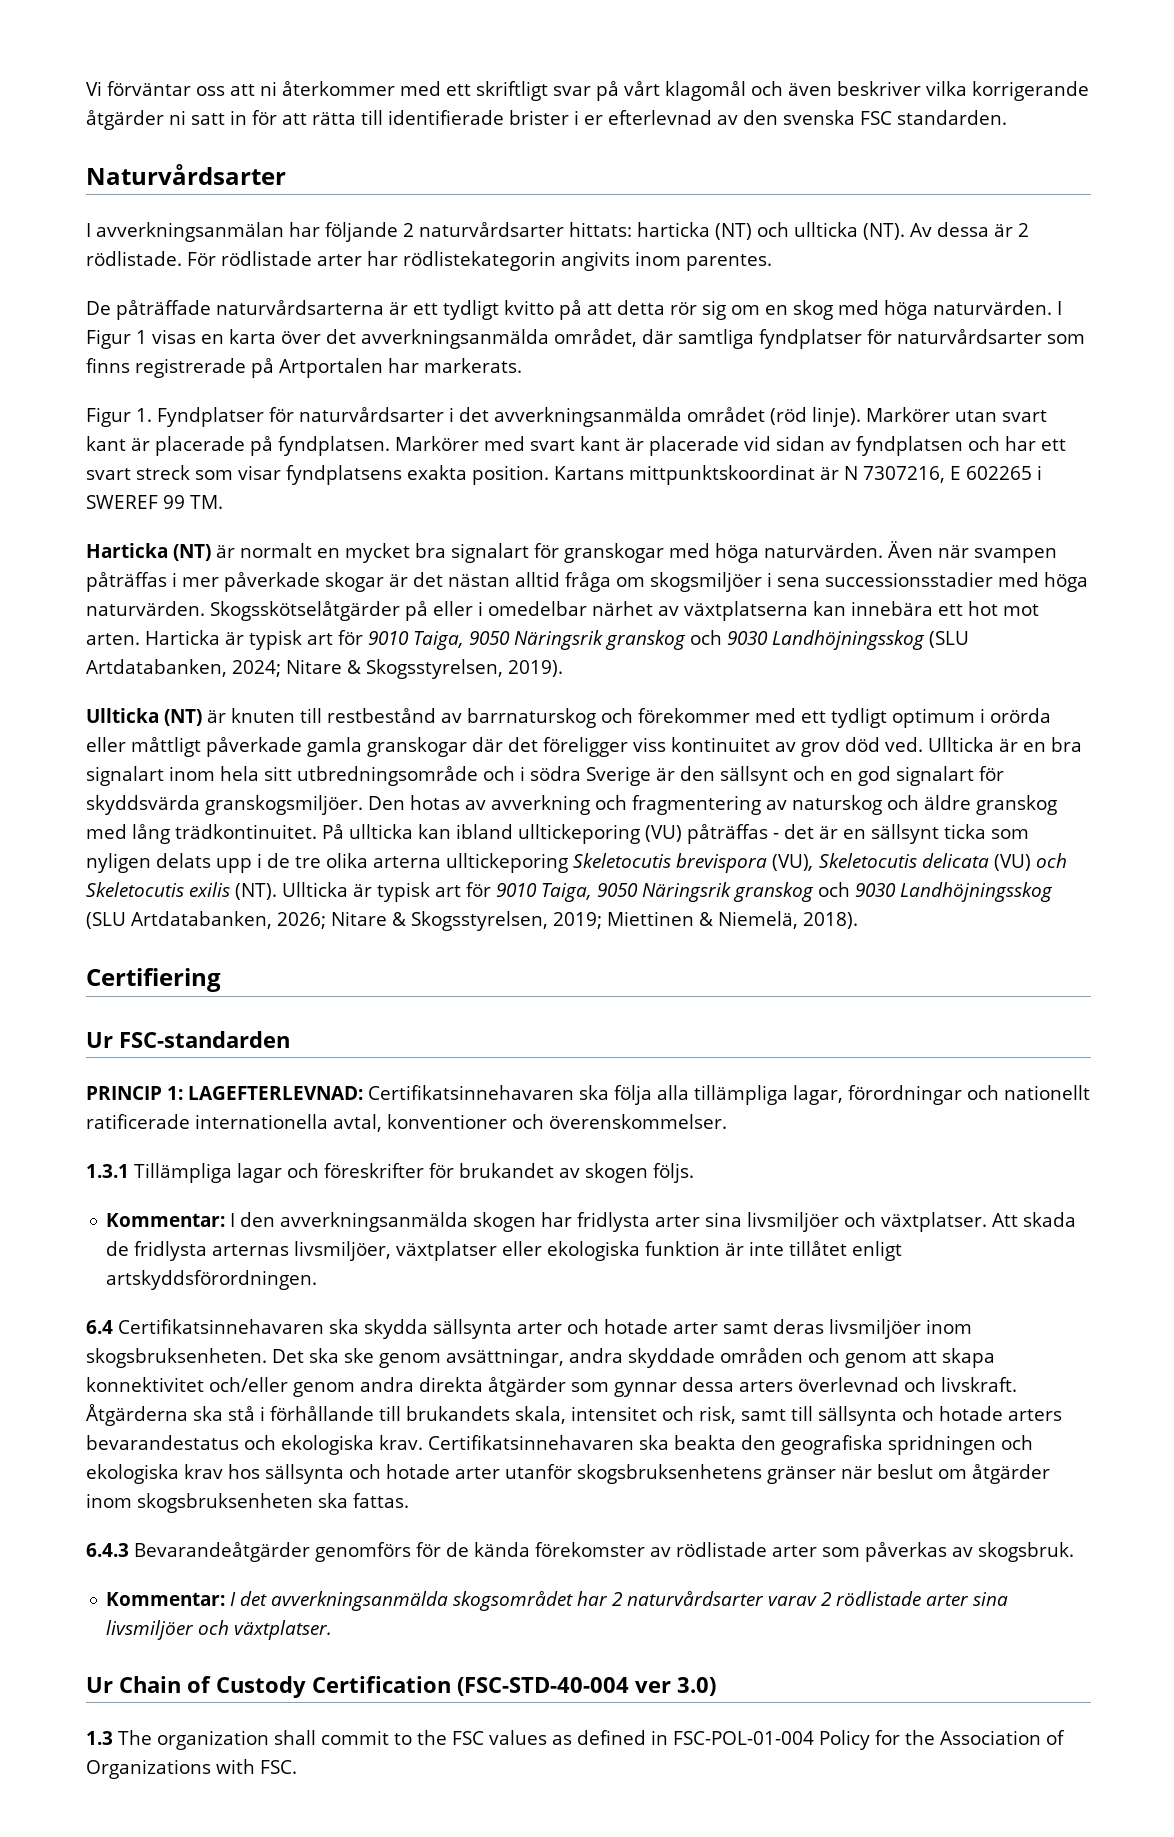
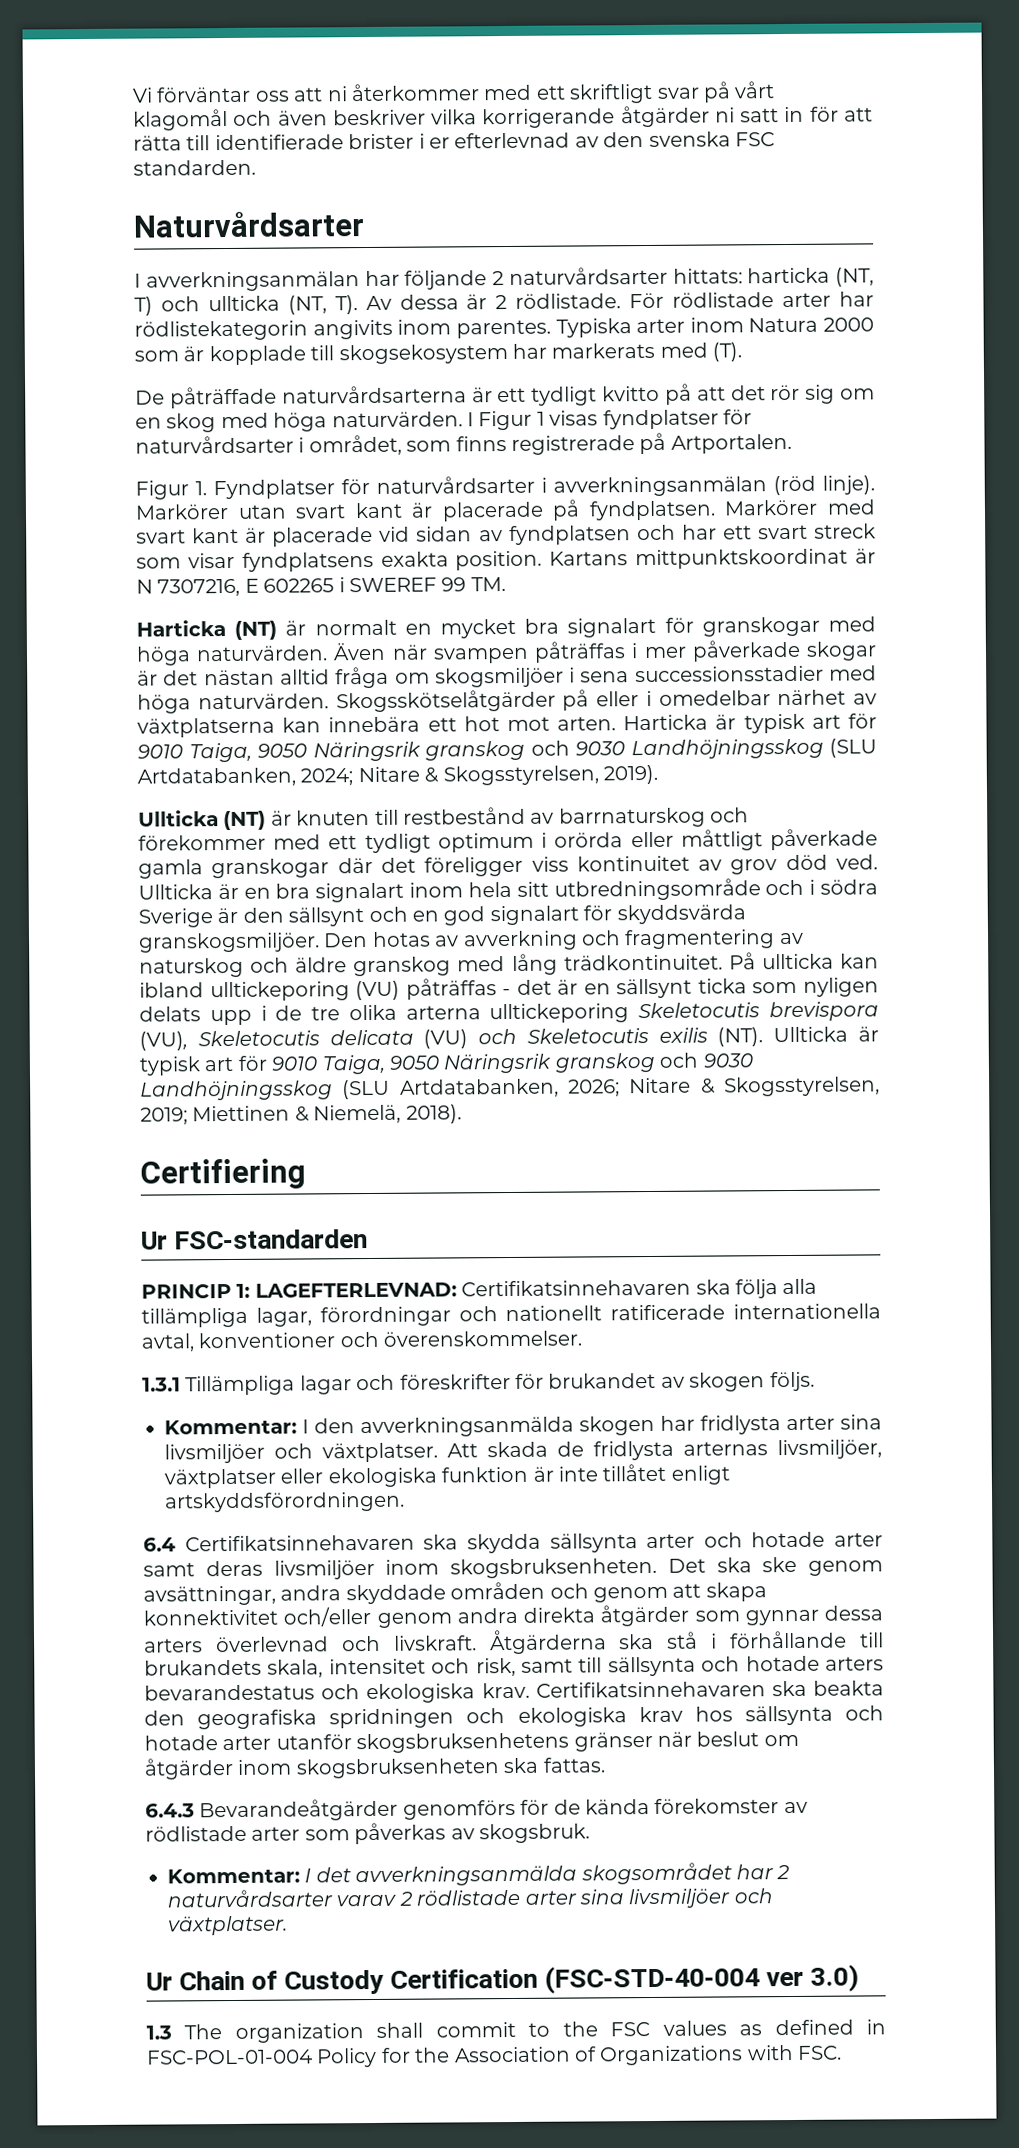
[715,222,905,240] (NT) och ullticka (NT). -> [835,267,874,287] [134,295,358,316] (NT, T) och ullticka (NT, T).
(772, 262) none -> [555,317,874,338] [134,342,743,366] Typiska arter inom Natura 2000 som är kopplade till skogsekosystem har markerats med (T).
[617,300,665,315] detta -> [730,385,766,401] det
[201,329,754,349] en karta över det avverkningsanmälda området, där samtliga -> (599, 418) none
(1042, 336) none -> [298,434,402,456] i området,
[279,358,522,378] Artportalen har markerats. -> [670,433,792,454] Artportalen.
[459,407,765,427] det avverkningsanmälda området -> [553,476,767,497] avverkningsanmälan

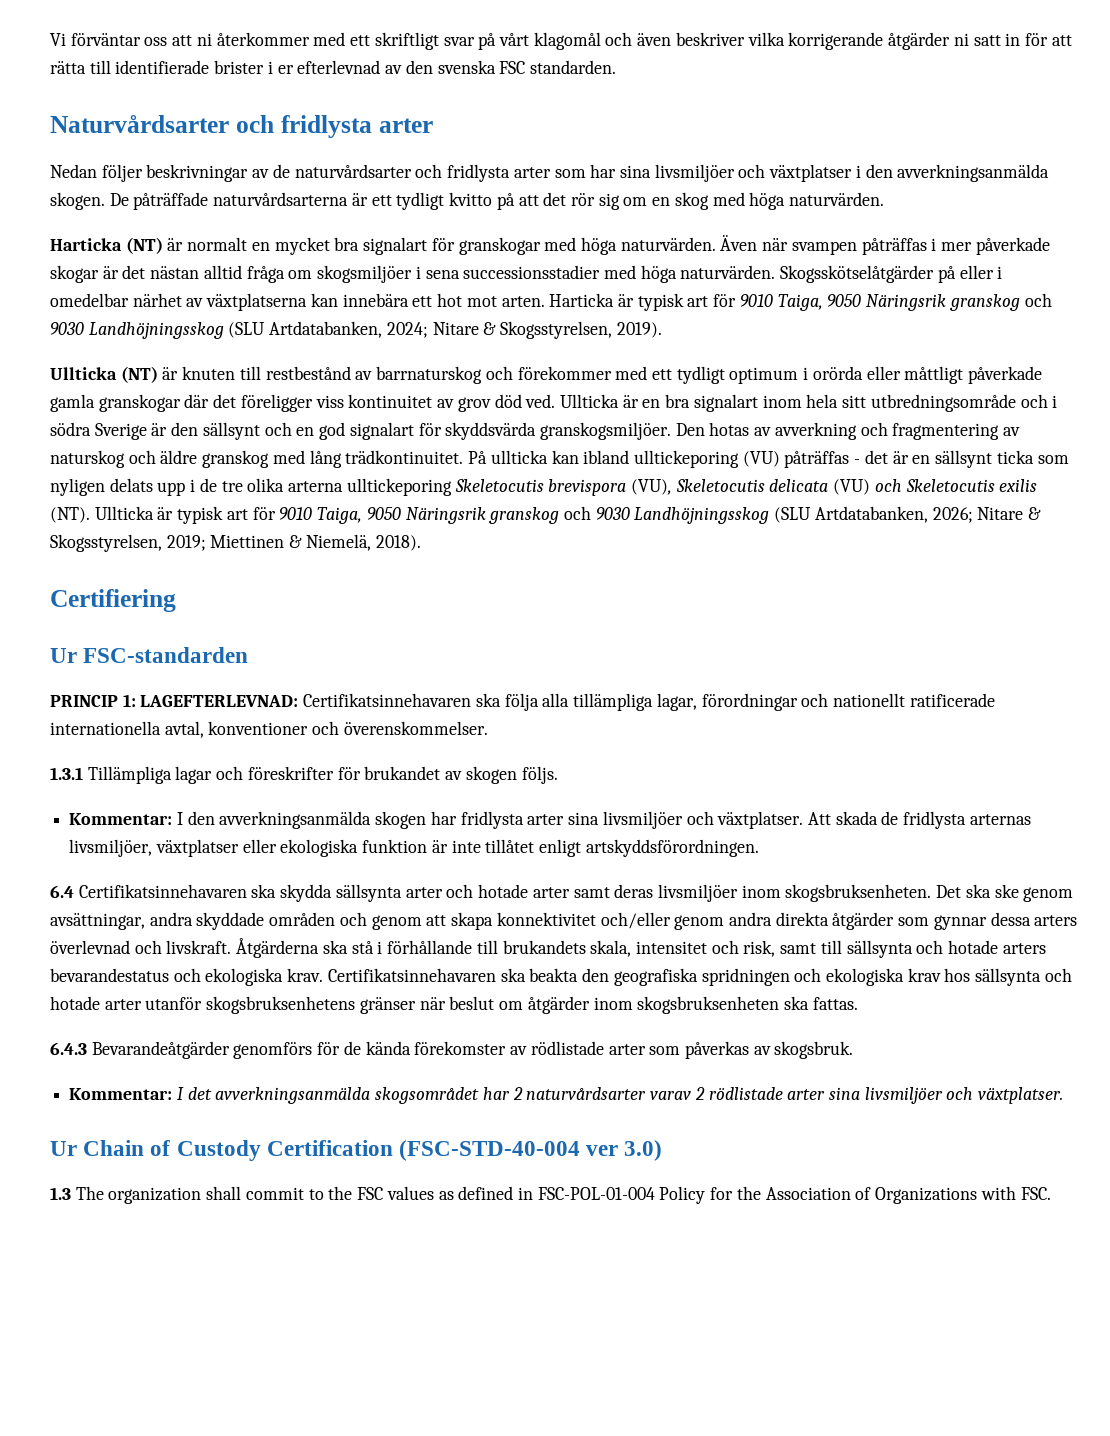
[134,266,874,292] [134,291,874,316] [134,317,874,341] [134,342,743,366] // I avverkningsanmälan har följande 2 naturvårdsarter hittats: harticka (NT, T) och ullticka (NT, T). Av dessa är 2 rödlistade. För rödlistade arter har rödlistekategorin angivits inom parentes. Typiska arter inom Natura 2000 som är kopplade till skogsekosystem har markerats med (T). // -> [235,115,433,138] [50,164,1050,182] [50,192,105,210] och fridlysta arter // Nedan följer beskrivningar av de naturvårdsarter och fridlysta arter som har sina livsmiljöer och växtplatser i den avverkningsanmälda skogen.
[467,409,752,431] [135,432,792,456] [135,475,875,500] [135,499,876,522] [136,523,877,547] [136,548,876,572] [136,577,506,597] I Figur 1 visas fyndplatser för naturvårdsarter i området, som finns registrerade på Artportalen. // Figur 1. Fyndplatser för naturvårdsarter i avverkningsanmälan (röd linje). Markörer utan svart kant är placerade på fyndplatsen. Markörer med svart kant är placerade vid sidan av fyndplatsen och har ett svart streck som visar fyndplatsens exakta position. Kartans mittpunktskoordinat är N 7307216, E 602265 i SWEREF 99 TM. -> (885, 199) none

